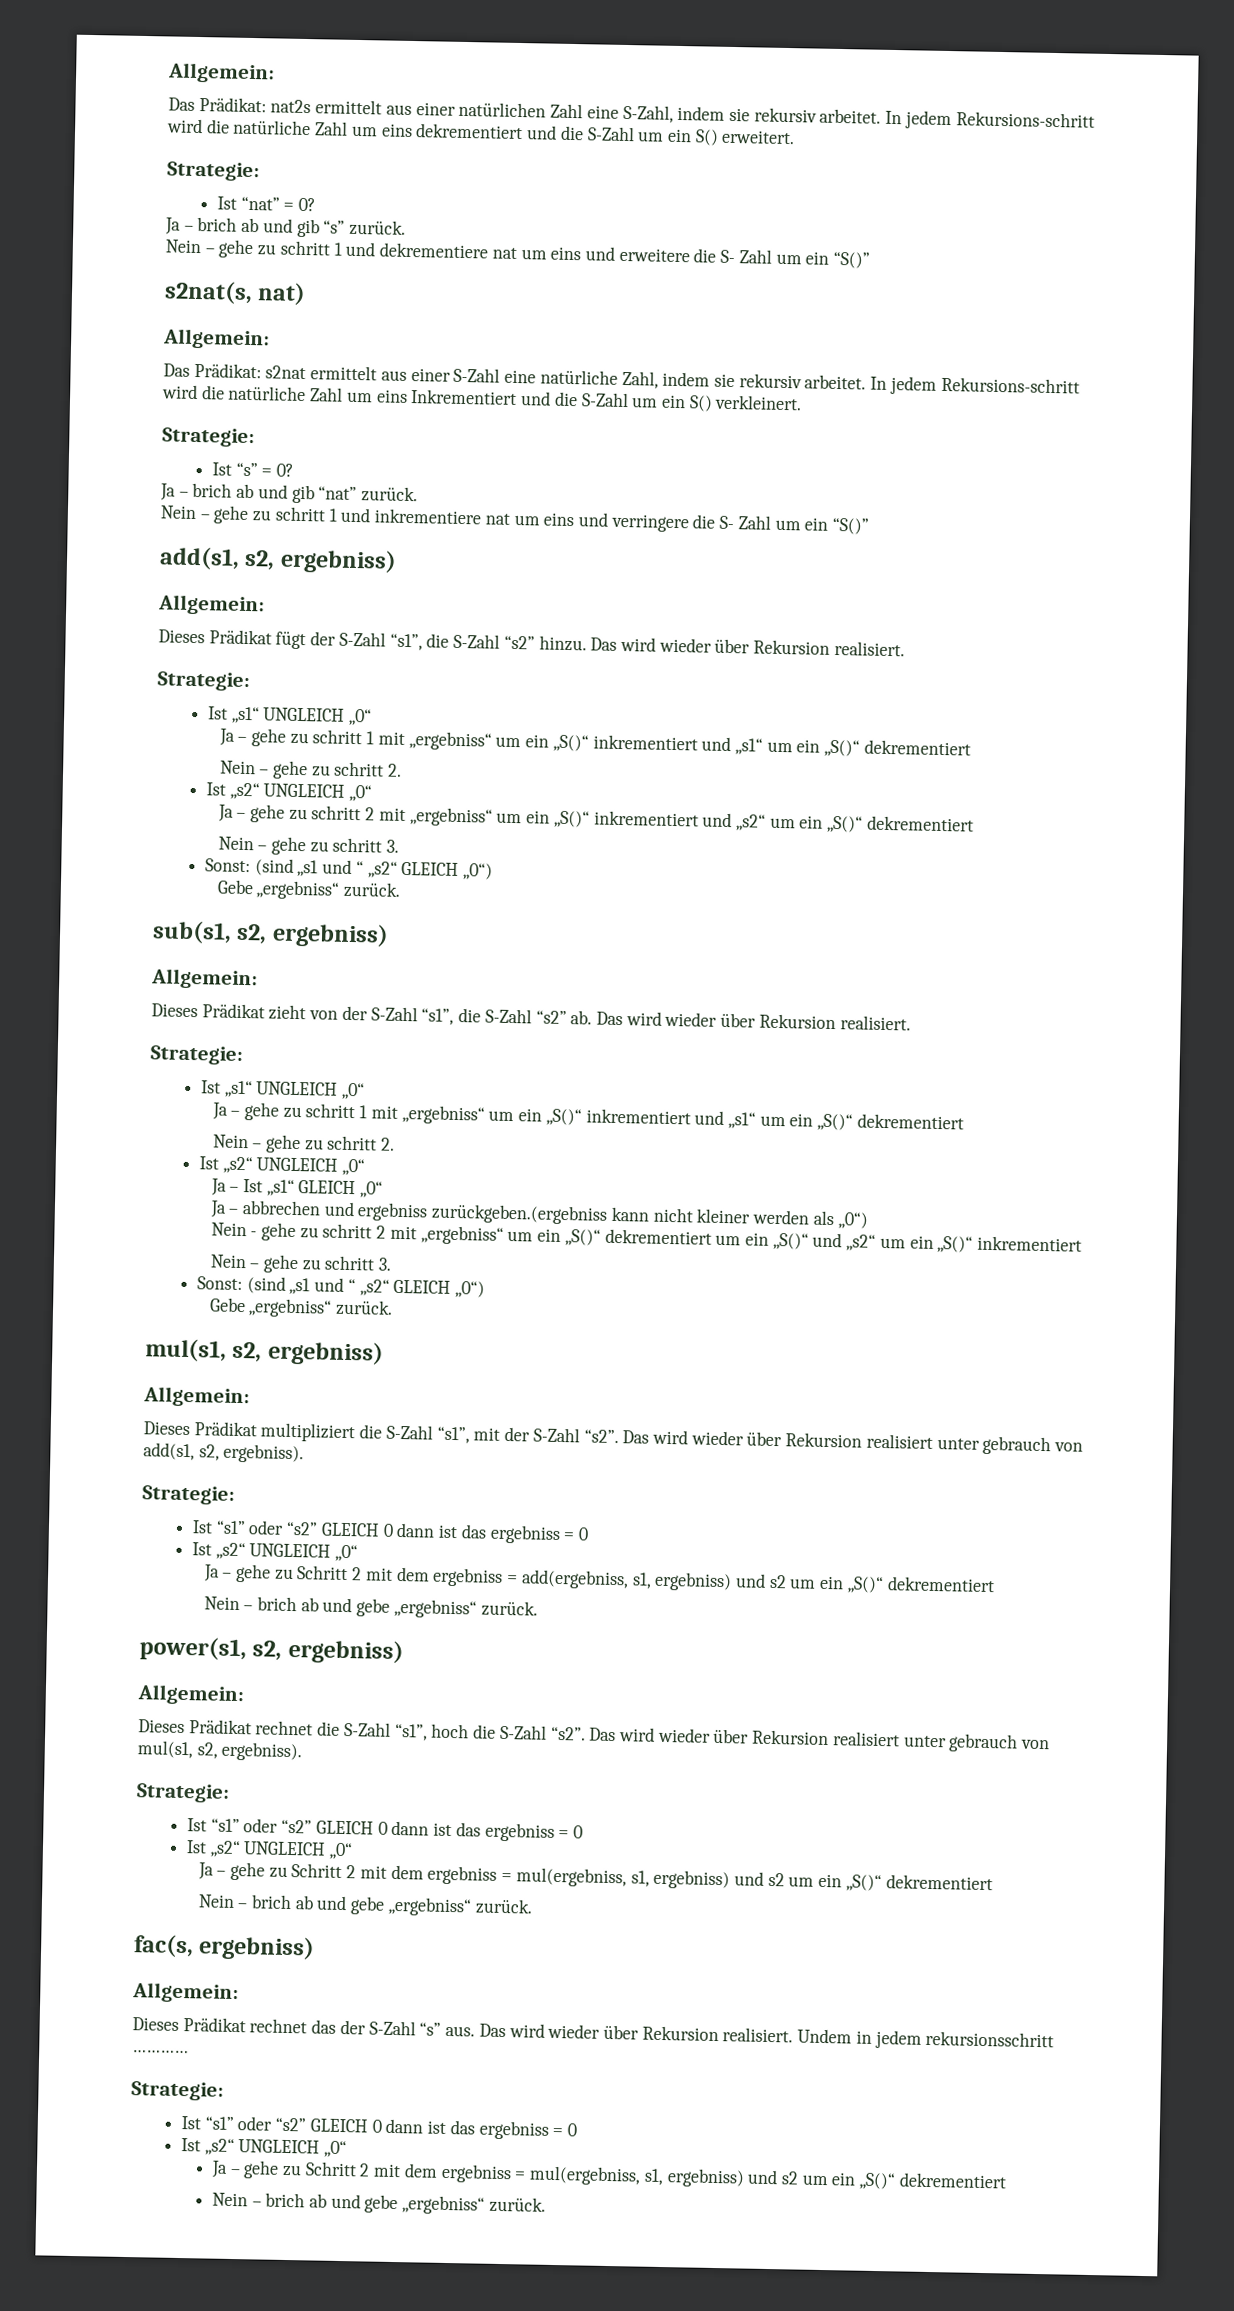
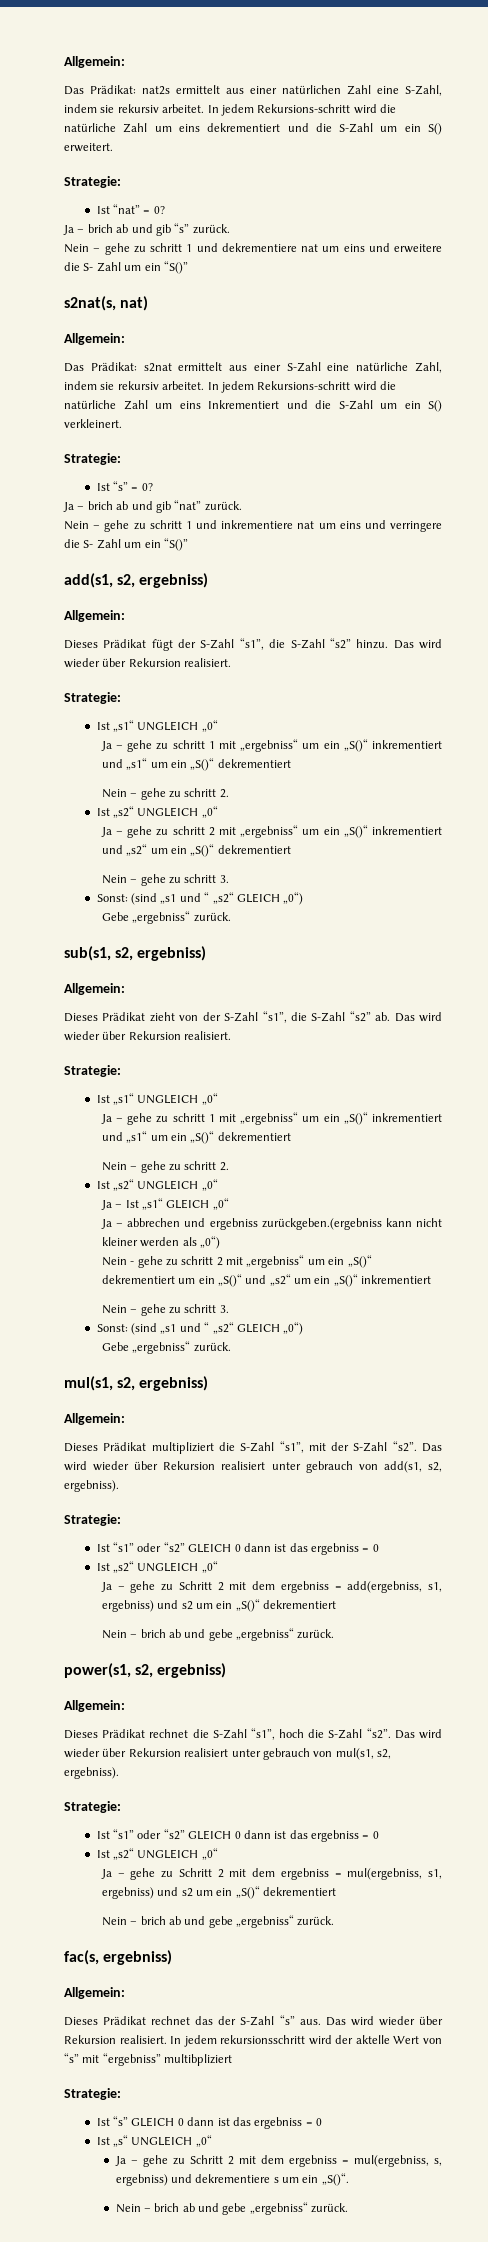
[797,2028,1055,2049] [132,2049,189,2054] [131,2081,224,2101] [181,2116,578,2140] [181,2138,235,2156] Undem in jedem rekursionsschritt ………… // Strategie: // Ist “s1” oder “s2” GLEICH 0 dann ist das ergebniss = 0 // Ist „s2“ -> [170,2035,442,2047] [64,2053,233,2066] [64,2088,121,2100] [96,2116,323,2129] [96,2135,129,2147] In jedem rekursionsschritt wird der aktelle Wert von “s” mit “ergebniss” multibpliziert // Strategie: // Ist “s” GLEICH 0 dann ist das ergebniss = 0 // Ist „s“
[643,2168,1007,2190] s1, ergebniss) und s2 um ein „S()“ dekrementiert -> [433,2158,442,2166] [115,2173,349,2186] s, ergebniss) und dekrementiere s um ein „S()“.

